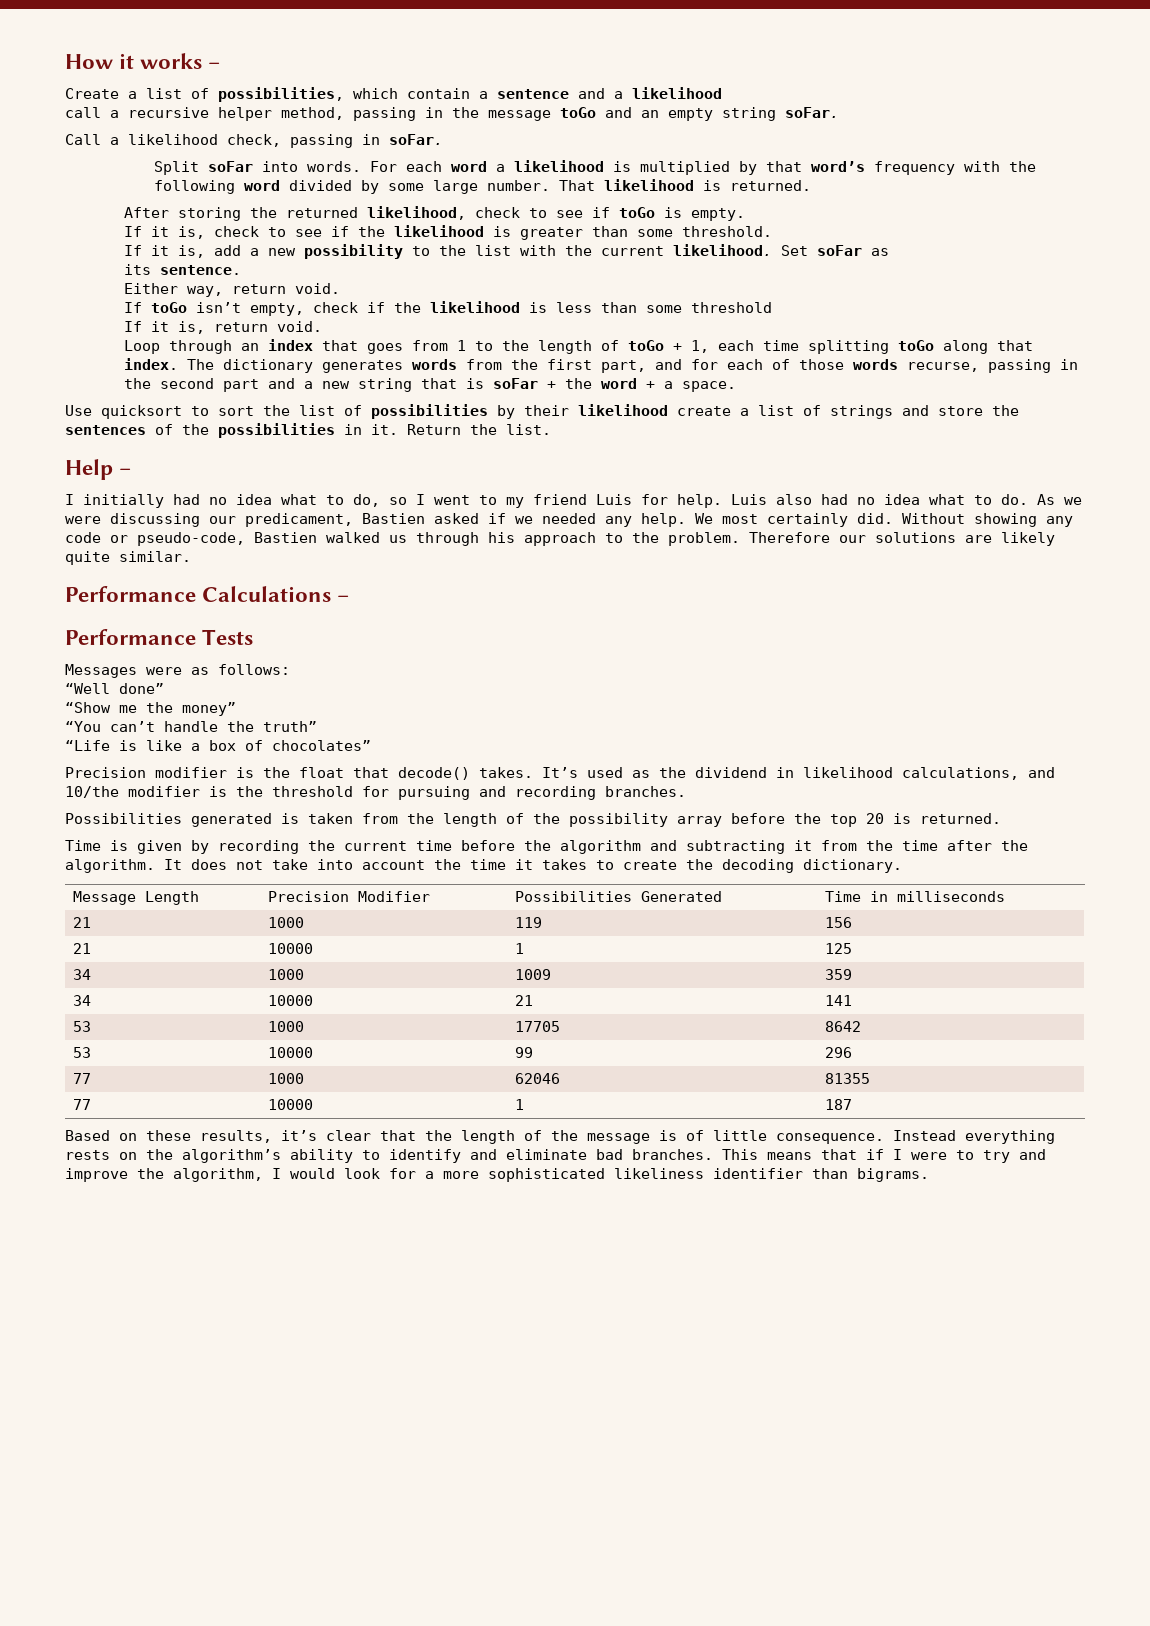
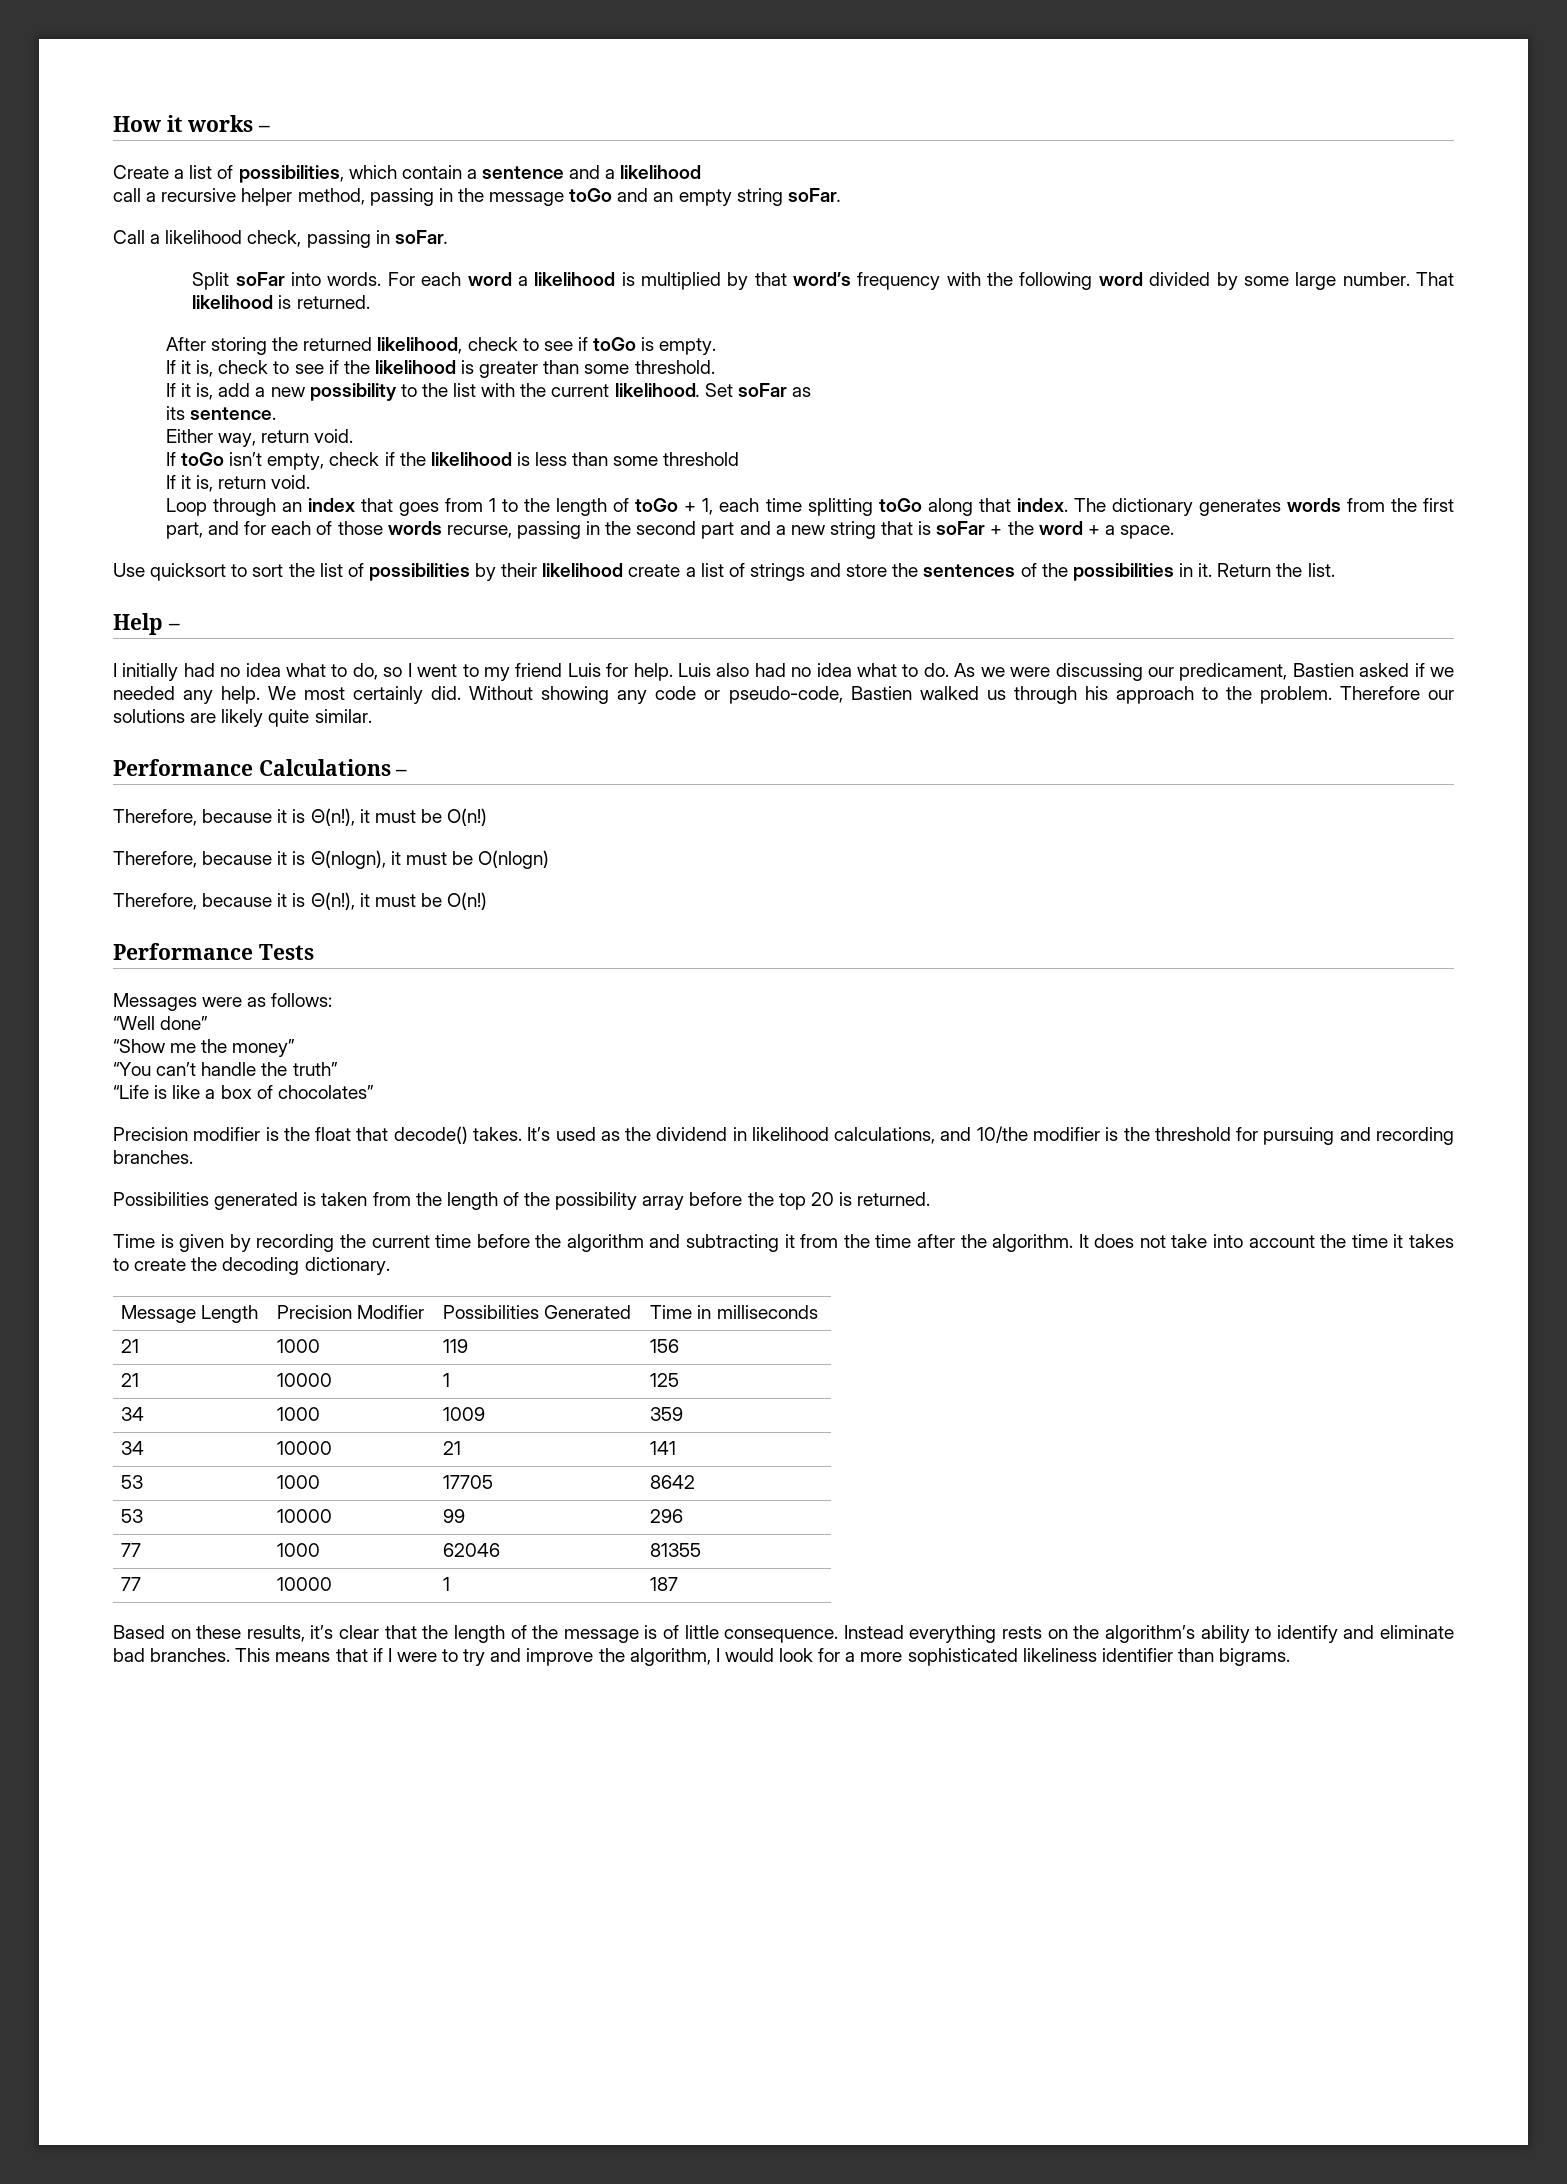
(350, 598) none -> [113,808,488,826] [113,850,550,869] [113,892,488,910] // Therefore, because it is Θ(n!), it must be O(n!) // Therefore, because it is Θ(nlogn), it must be O(nlogn) // Therefore, because it is Θ(n!), it must be O(n!)

